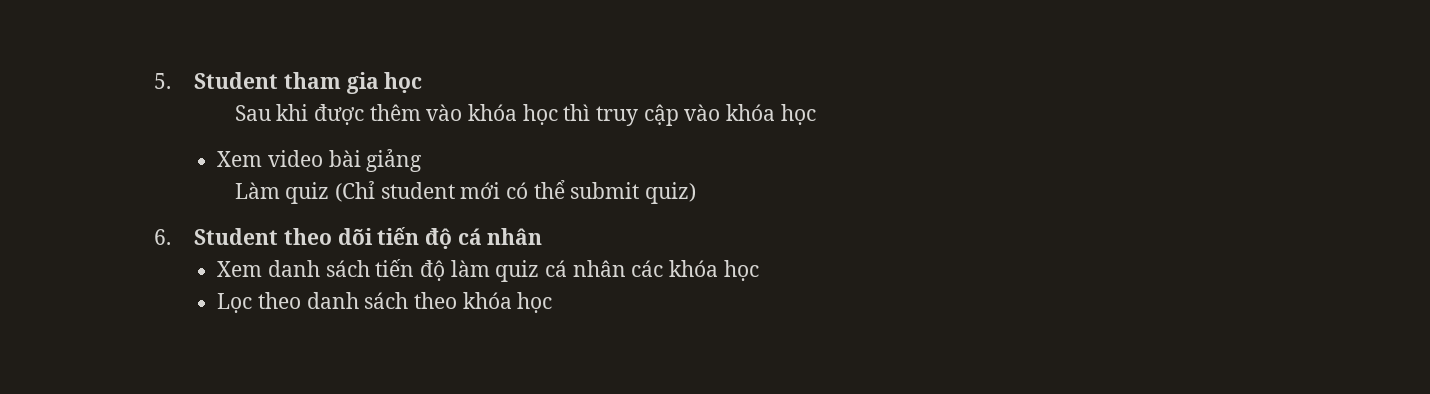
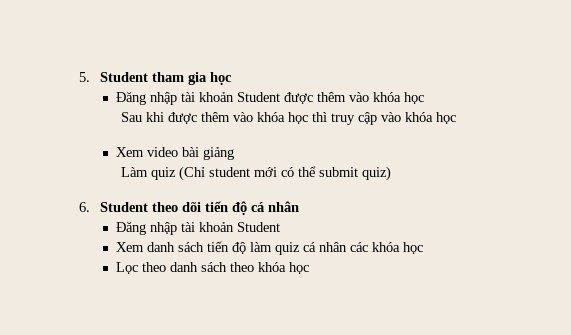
(423, 82) none -> [116,91,425,105] // Đăng nhập tài khoản Student được thêm vào khóa học
(543, 236) none -> [116,221,281,235] // Đăng nhập tài khoản Student

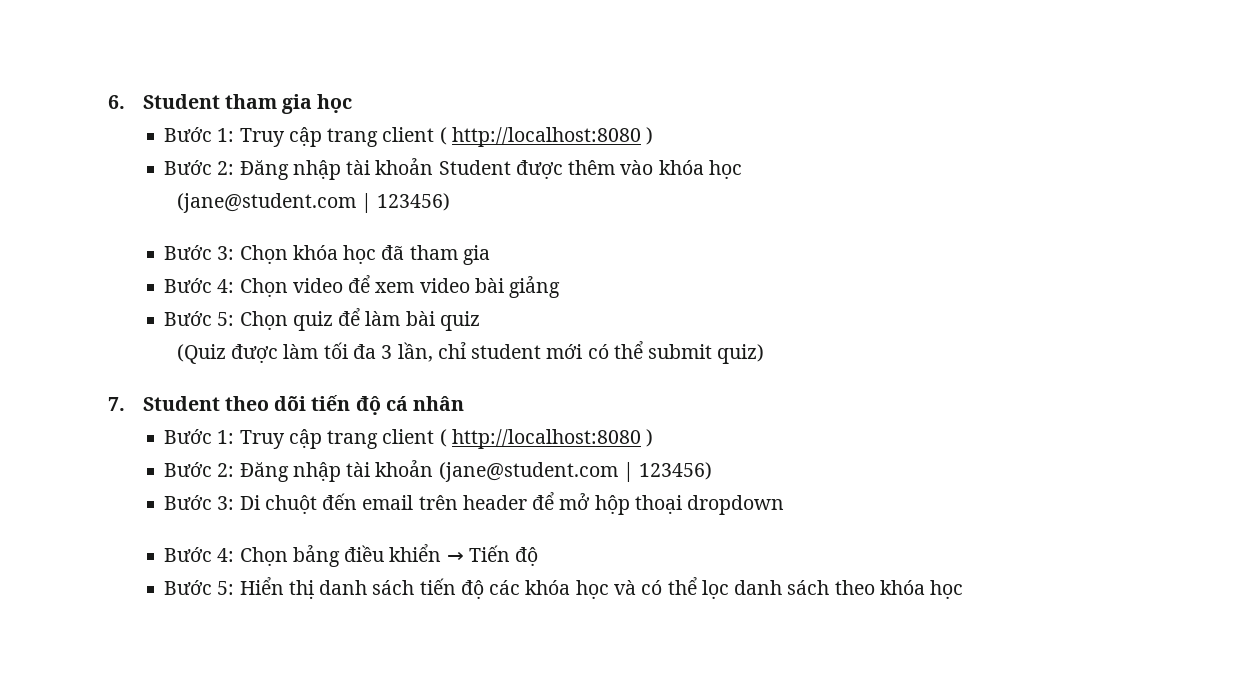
[79,72,91,82] 5. -> [108,95,126,109] 6.
(233, 78) none -> [164,127,654,147] [164,160,235,175] Bước 1: Truy cập trang client ( http://localhost:8080 ) // Bước 2:
[121,112,457,125] [116,147,235,160] [121,166,206,181] Sau khi được thêm vào khóa học thì truy cập vào khóa học // Xem video bài giảng // Làm quiz (Chỉ -> [176,193,451,213] [164,245,490,265] [164,275,561,298] [164,308,480,331] [176,342,466,364] (jane@student.com | 123456) // Bước 3: Chọn khóa học đã tham gia // Bước 4: Chọn video để xem video bài giảng // Bước 5: Chọn quiz để làm bài quiz // (Quiz được làm tối đa 3 lần, chỉ
[79,202,91,212] 6. -> [108,397,126,411] 7.
[116,221,281,235] [116,241,348,255] Đăng nhập tài khoản Student // Xem danh sách tiến độ làm quiz cá nhân -> [164,429,654,449] [164,460,713,482] [164,492,785,515] [164,544,539,567] [164,577,484,599] Bước 1: Truy cập trang client ( http://localhost:8080 ) // Bước 2: Đăng nhập tài khoản (jane@student.com | 123456) // Bước 3: Di chuột đến email trên header để mở hộp thoại dropdown // Bước 4: Chọn bảng điều khiển → Tiến độ // Bước 5: Hiển thị danh sách tiến độ
[116,262,167,274] // Lọc theo -> [613,577,729,599] và có thể lọc

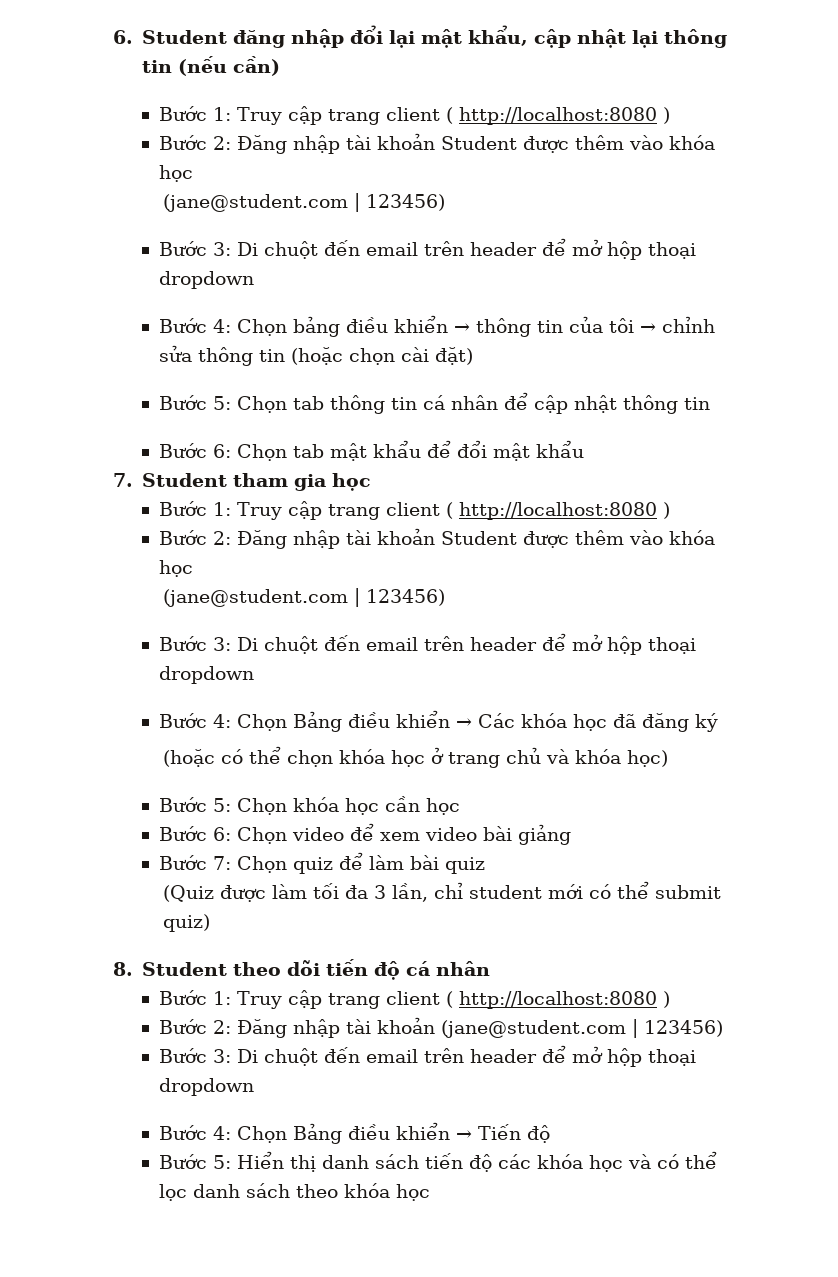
(220, 101) none -> [233,25,728,48] [142,56,281,76] [158,106,670,125] [158,133,715,154] [158,165,193,182] [162,193,445,212] [158,238,696,260] [158,271,254,289] [158,315,715,337] [158,345,473,366] [158,392,710,414] [158,440,584,461] [112,473,228,487] đăng nhập đổi lại mật khẩu, cập nhật lại thông tin (nếu cần) // Bước 1: Truy cập trang client ( http://localhost:8080 ) // Bước 2: Đăng nhập tài khoản Student được thêm vào khóa học // (jane@student.com | 123456) // Bước 3: Di chuột đến email trên header để mở hộp thoại dropdown // Bước 4: Chọn bảng điều khiển → thông tin của tôi → chỉnh sửa thông tin (hoặc chọn cài đặt) // Bước 5: Chọn tab thông tin cá nhân để cập nhật thông tin // Bước 6: Chọn tab mật khẩu để đổi mật khẩu // 7. Student
[239,245,490,265] [164,278,235,293] Chọn khóa học đã tham gia // Bước 4: -> [236,633,696,655] [158,666,254,684] [158,710,718,732] [162,746,668,768] [158,796,460,815] [158,826,231,841] Di chuột đến email trên header để mở hộp thoại dropdown // Bước 4: Chọn Bảng điều khiển → Các khóa học đã đăng ký // (hoặc có thể chọn khóa học ở trang chủ và khóa học) // Bước 5: Chọn khóa học cần học // Bước 6:
[217,312,235,326] 5: -> [212,856,231,870] 7:
[108,397,126,411] 7. -> [112,962,133,976] 8.
[292,545,340,567] bảng -> [292,1123,342,1144] Bảng

